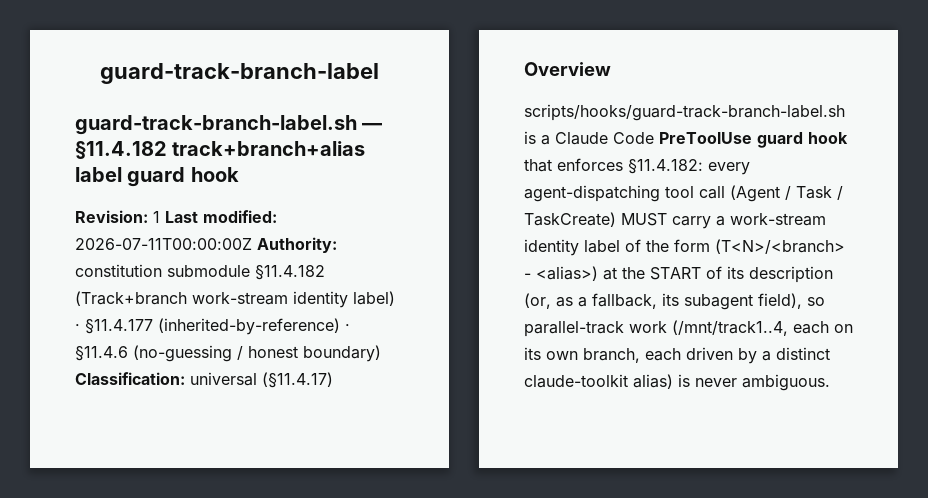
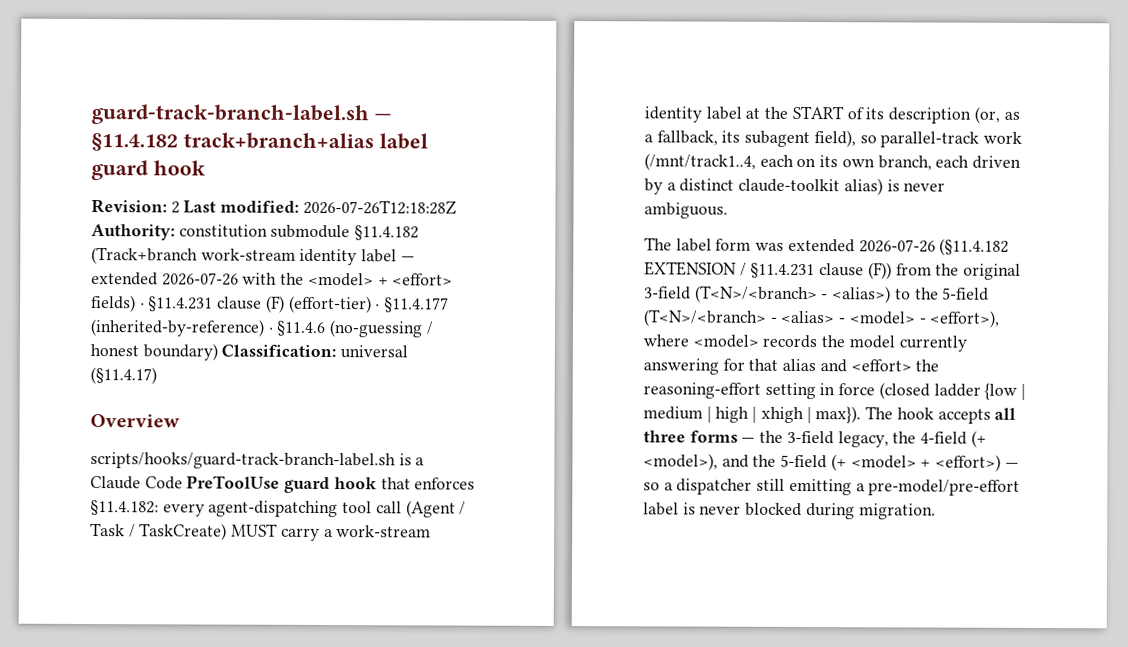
[100,63,379,84] guard-track-branch-label // -> (91, 115) none
[153,211,160,223] 1 -> [170,201,180,214] 2
[75,238,252,250] 2026-07-11T00:00:00Z -> [302,199,457,215] 2026-07-26T12:18:28Z
[353,291,395,306] label) -> [361,249,415,263] [91,272,454,287] [91,295,372,314] label — extended 2026-07-26 with the <model> + <effort> fields) · §11.4.231 clause (F) (effort-tier)
[625,239,845,254] [524,266,598,281] of the form (T<N>/<branch> - <alias>) -> (742, 113) none
(830, 382) none -> [644,237,1010,256] [644,261,1022,280] [644,285,990,304] [643,309,1001,328] [643,334,967,352] [643,358,940,375] [643,382,1027,400] [643,406,1017,424] [643,430,987,448] [643,453,1019,472] [643,478,1021,496] [643,502,936,520] // The label form was extended 2026-07-26 (§11.4.182 EXTENSION / §11.4.231 clause (F)) from the original 3-field (T<N>/<branch> - <alias>) to the 5-field (T<N>/<branch> - <alias> - <model> - <effort>), where <model> records the model currently answering for that alias and <effort> the reasoning-effort setting in force (closed ladder {low | medium | high | xhigh | max}). The hook accepts all three forms — the 3-field legacy, the 4-field (+ <model>), and the 5-field (+ <model> + <effort>) — so a dispatcher still emitting a pre-model/pre-effort label is never blocked during migration.

